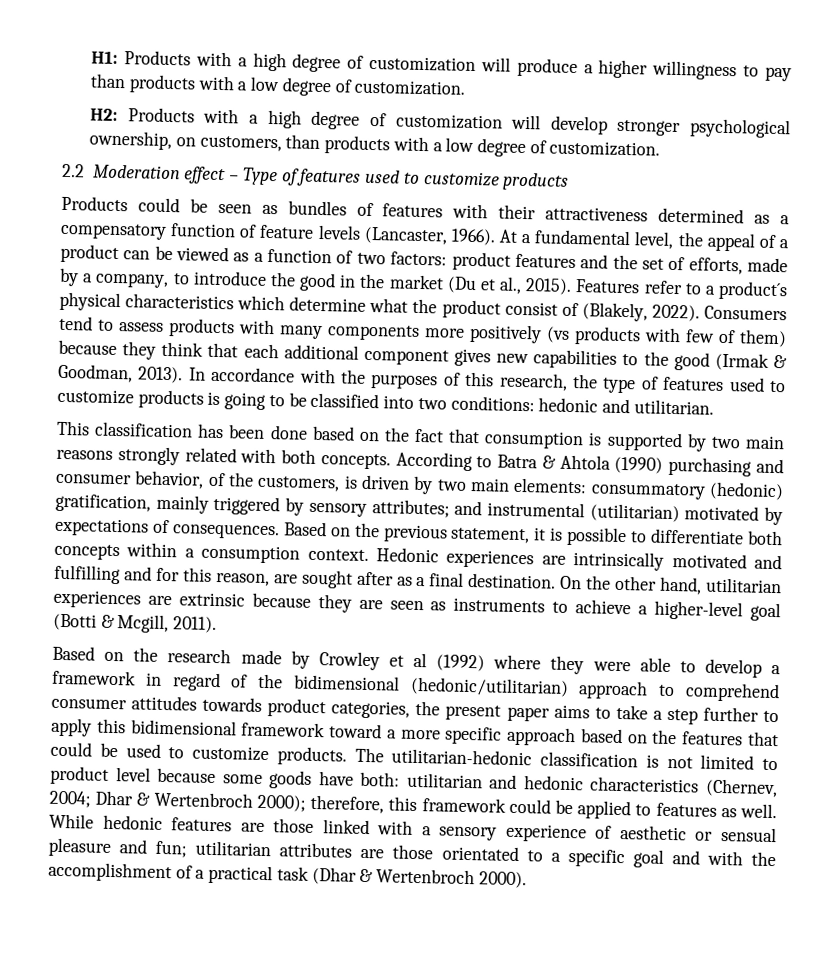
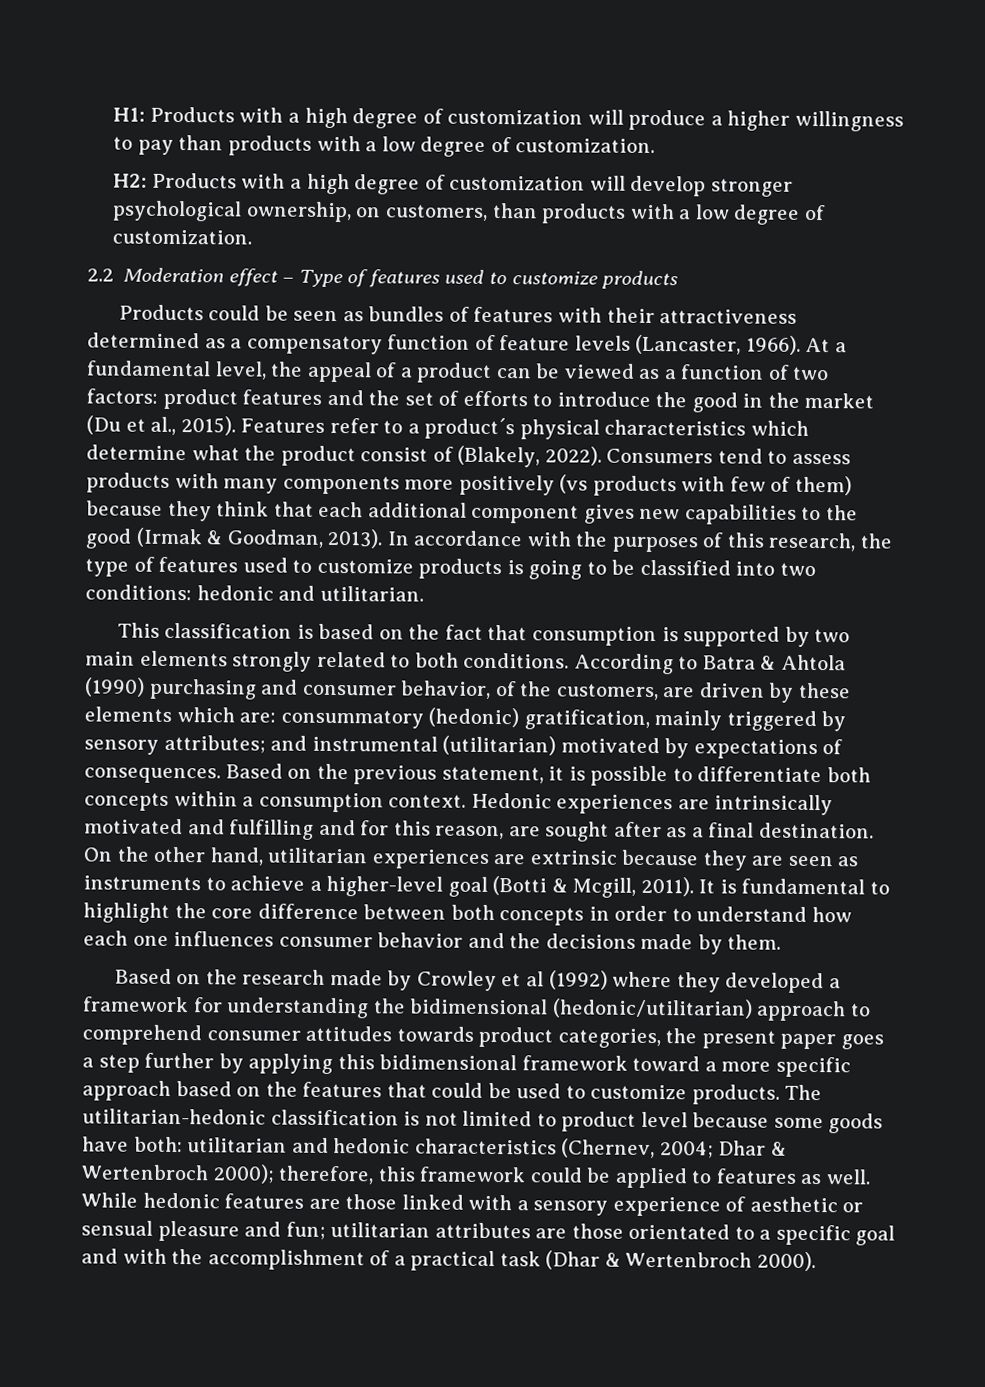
[688,257,789,275] [59,267,170,289] efforts, made by a company, -> [462,390,528,407] efforts
[197,423,308,440] has been done -> [296,624,314,639] is
[56,449,113,460] reasons -> [139,650,228,667] elements
[240,448,391,470] with both concepts. -> [390,652,570,669] to both conditions.
[343,475,358,489] is -> [662,687,696,698] are
[436,477,588,494] two main elements: -> [797,682,851,699] [84,706,277,723] these elements which are:
(218, 625) none -> [698,878,890,895] [83,902,852,926] [83,930,782,955] It is fundamental to highlight the core difference between both concepts in order to understand how each one influences consumer behavior and the decisions made by them.
[592,657,781,678] [52,669,249,692] were able to develop a framework in regard of -> [725,972,841,994] [82,996,370,1019] developed a framework for understanding
[553,704,648,720] aims to take -> [840,1034,884,1050] goes
[762,710,779,723] [51,717,92,737] to apply -> [218,1053,334,1075] by applying

